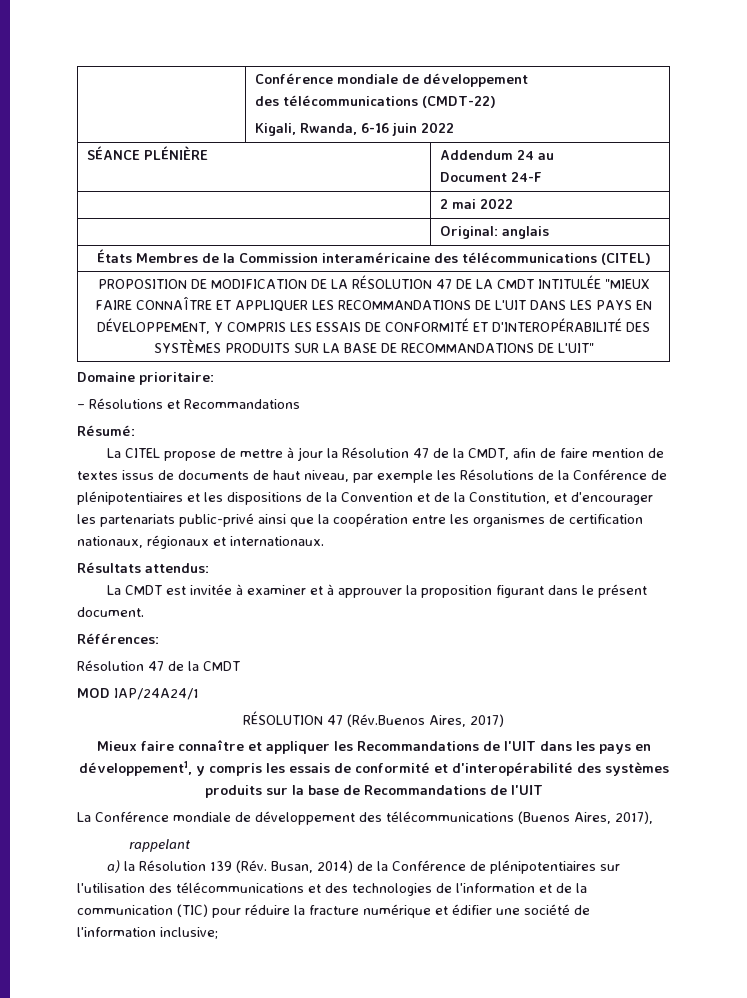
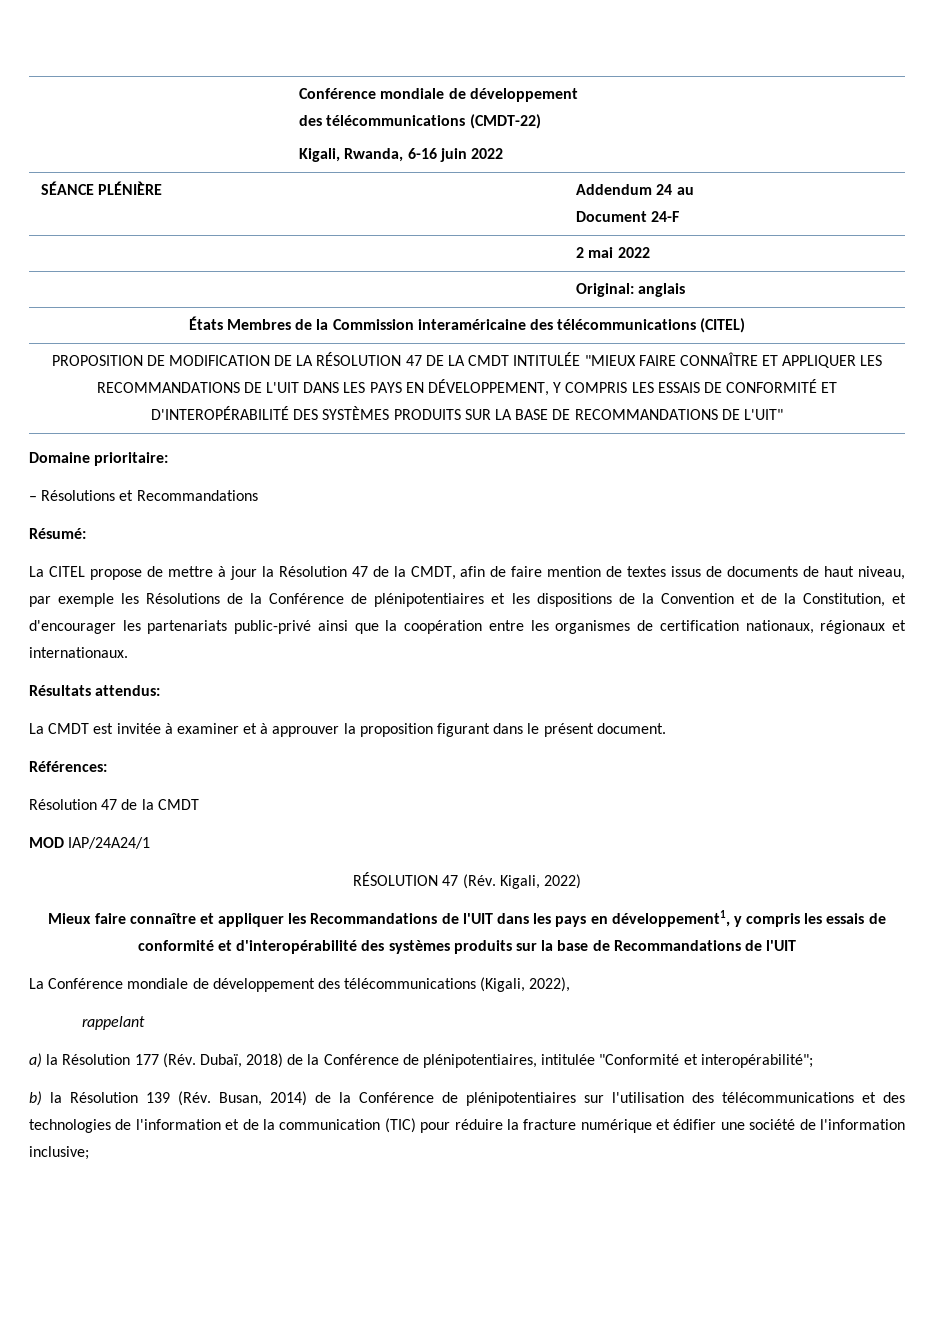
[347,714,504,727] (Rév.Buenos Aires, 2017) -> [462,874,581,889] (Rév. Kigali, 2022)
[518,811,653,824] (Buenos Aires, 2017), -> [480,977,571,992] (Kigali, 2022),
(206, 865) none -> [134,1053,813,1068] [29,1091,138,1106] 177 (Rév. Dubaï, 2018) de la Conférence de plénipotentiaires, intitulée "Conformité et interopérabilité"; // b) la Résolution

